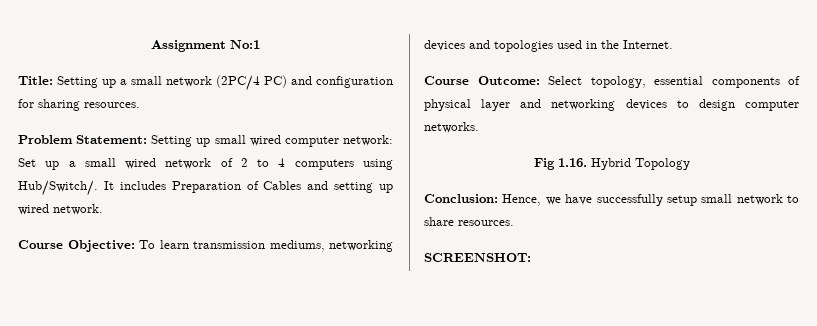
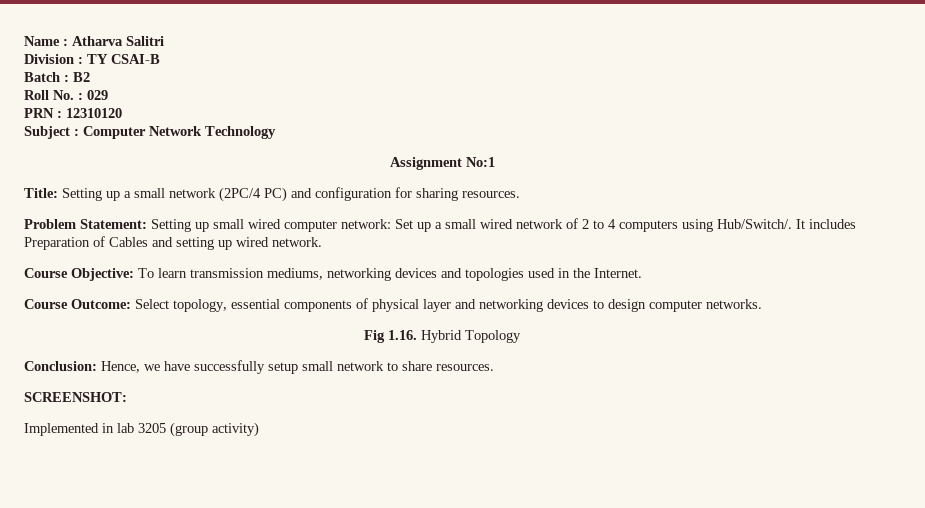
(151, 46) none -> [24,36,164,46] [24,54,160,64] [24,72,90,82] [24,90,108,100] [24,108,122,118] [24,126,276,139] Name : Atharva Salitri // Division : TY CSAI-B // Batch : B2 // Roll No. : 029 // PRN : 12310120 // Subject : Computer Network Technology //
(531, 257) none -> [24,422,259,437] // Implemented in lab 3205 (group activity)

